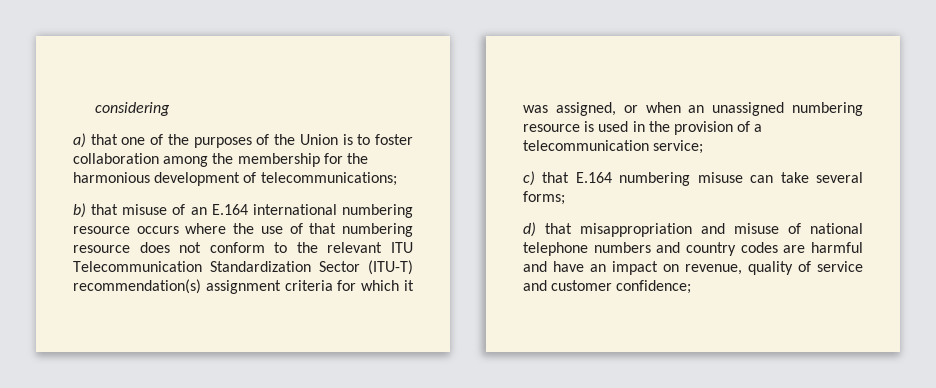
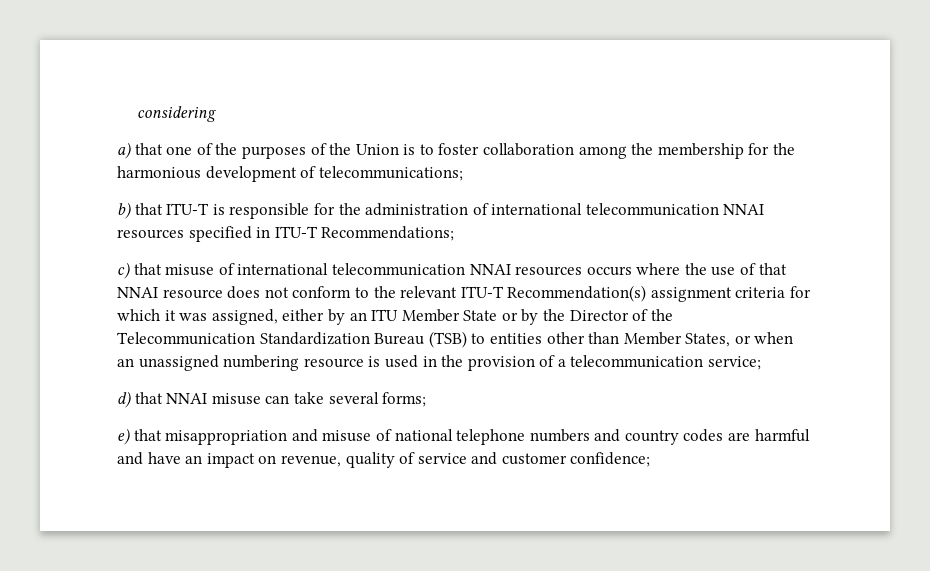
[122,204,413,218] [73,226,130,234] misuse of an E.164 international numbering resource -> [166,203,765,219] [117,226,455,242] [117,262,583,279] ITU-T is responsible for the administration of international telecommunication NNAI resources specified in ITU-T Recommendations; // c) that misuse of international telecommunication NNAI resources
[342,223,414,237] numbering -> [117,287,158,298] NNAI
[390,242,413,253] [73,260,413,275] [73,279,201,294] ITU Telecommunication Standardization Sector (ITU-T) recommendation(s) -> [460,285,647,302] ITU-T Recommendation(s)
(616, 109) none -> [282,309,673,325] [117,331,731,348] either by an ITU Member State or by the Director of the Telecommunication Standardization Bureau (TSB) to entities other than Member States,
[523,171,691,186] c) that E.164 numbering -> [117,391,208,408] d) that NNAI
[523,222,536,237] d) -> [117,428,130,445] e)

